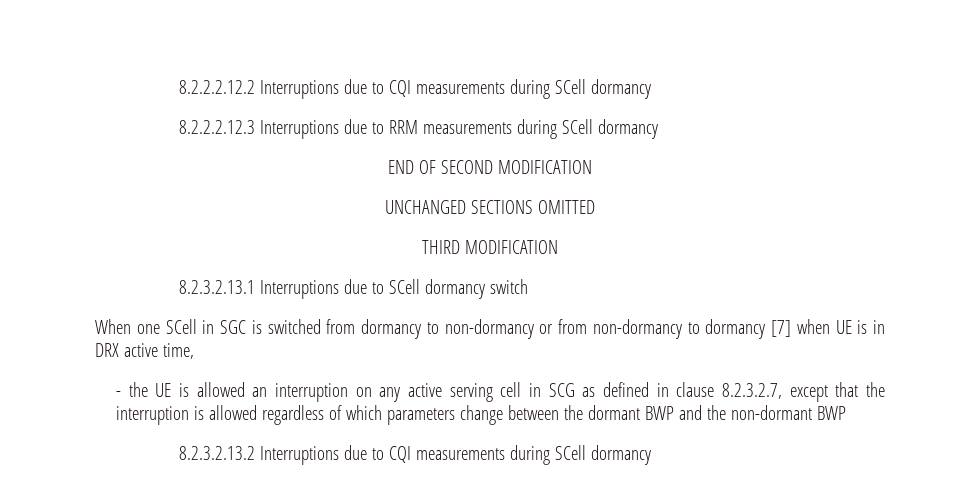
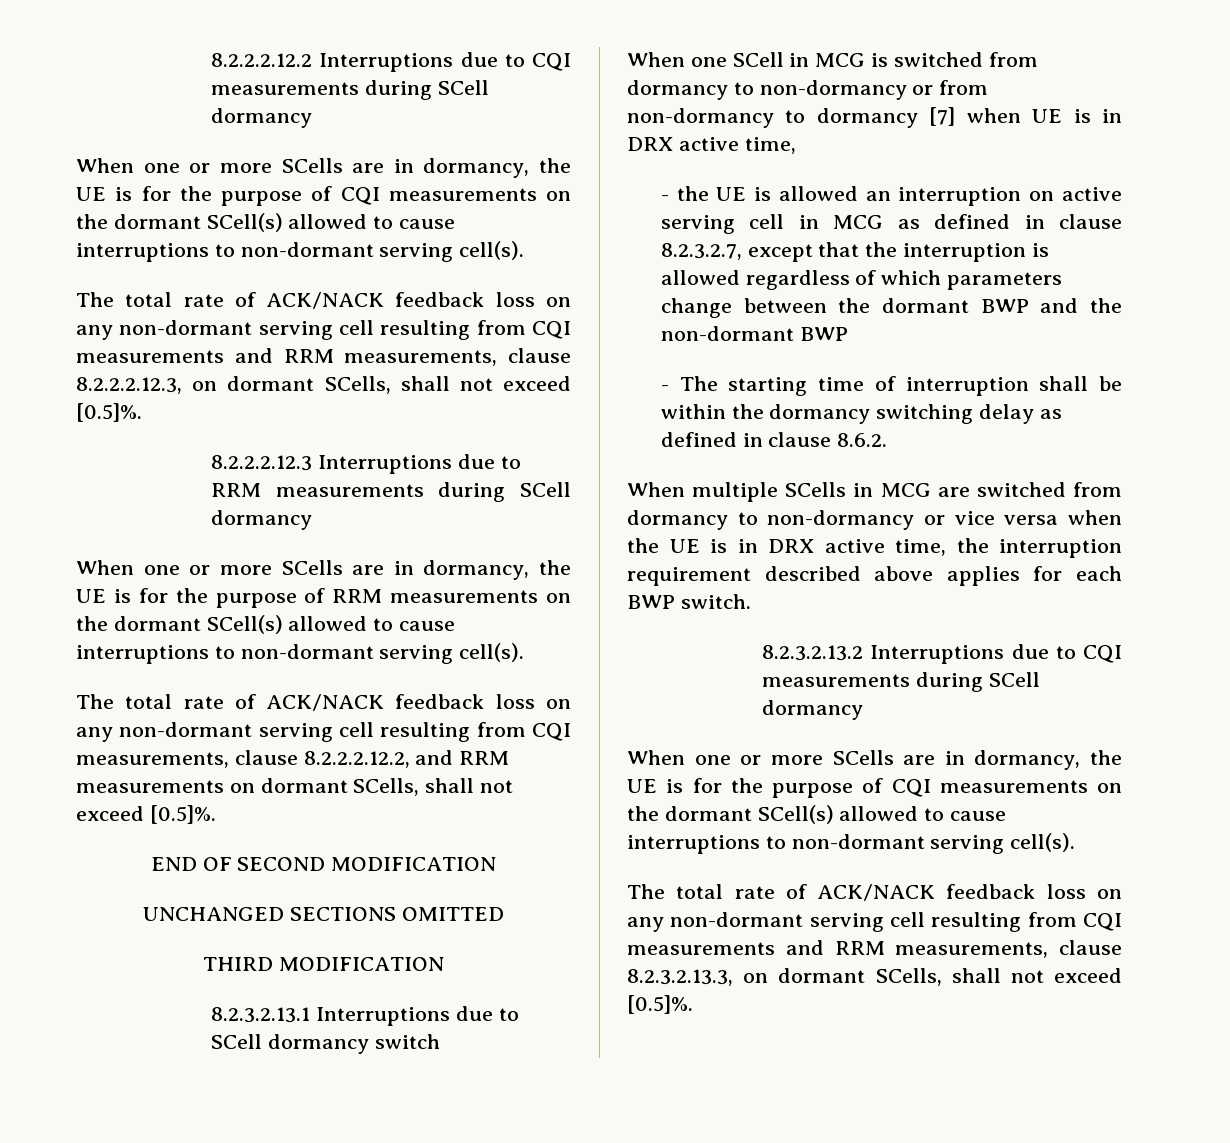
(651, 89) none -> [76,158,571,178] [76,186,571,206] [76,213,456,232] [76,241,525,262] [76,292,571,309] [76,320,571,340] [76,348,571,366] [76,376,571,394] [76,403,142,422] // When one or more SCells are in dormancy, the UE is for the purpose of CQI measurements on the dormant SCell(s) allowed to cause interruptions to non-dormant serving cell(s). // The total rate of ACK/NACK feedback loss on any non-dormant serving cell resulting from CQI measurements and RRM measurements, clause 8.2.2.2.12.3, on dormant SCells, shall not exceed [0.5]%.
(658, 129) none -> [76,560,571,580] [76,588,571,608] [76,615,456,634] [76,643,525,664] [76,694,571,711] [76,722,571,742] [76,750,510,768] [76,778,514,796] [76,805,216,824] // When one or more SCells are in dormancy, the UE is for the purpose of RRM measurements on the dormant SCell(s) allowed to cause interruptions to non-dormant serving cell(s). // The total rate of ACK/NACK feedback loss on any non-dormant serving cell resulting from CQI measurements, clause 8.2.2.2.12.2, and RRM measurements on dormant SCells, shall not exceed [0.5]%.
[220,320,246,334] SGC -> [815,53,866,67] MCG
[379,387,401,402] any -> (1055, 196) none
[548,383,575,397] SCG -> [833,215,884,229] MCG
(846, 413) none -> [660,376,1122,396] [660,404,1062,424] [660,432,888,447] [627,482,1122,502] [627,510,1122,530] [627,538,1122,558] [627,566,1122,586] [627,594,751,609] // - The starting time of interruption shall be within the dormancy switching delay as defined in clause 8.6.2. // When multiple SCells in MCG are switched from dormancy to non-dormancy or vice versa when the UE is in DRX active time, the interruption requirement described above applies for each BWP switch.
(651, 455) none -> [627,750,1122,770] [627,778,1122,798] [627,805,1007,824] [627,833,1076,854] [627,884,1122,901] [627,912,1122,932] [627,940,1122,958] [627,968,1122,986] [627,995,693,1014] // When one or more SCells are in dormancy, the UE is for the purpose of CQI measurements on the dormant SCell(s) allowed to cause interruptions to non-dormant serving cell(s). // The total rate of ACK/NACK feedback loss on any non-dormant serving cell resulting from CQI measurements and RRM measurements, clause 8.2.3.2.13.3, on dormant SCells, shall not exceed [0.5]%.

